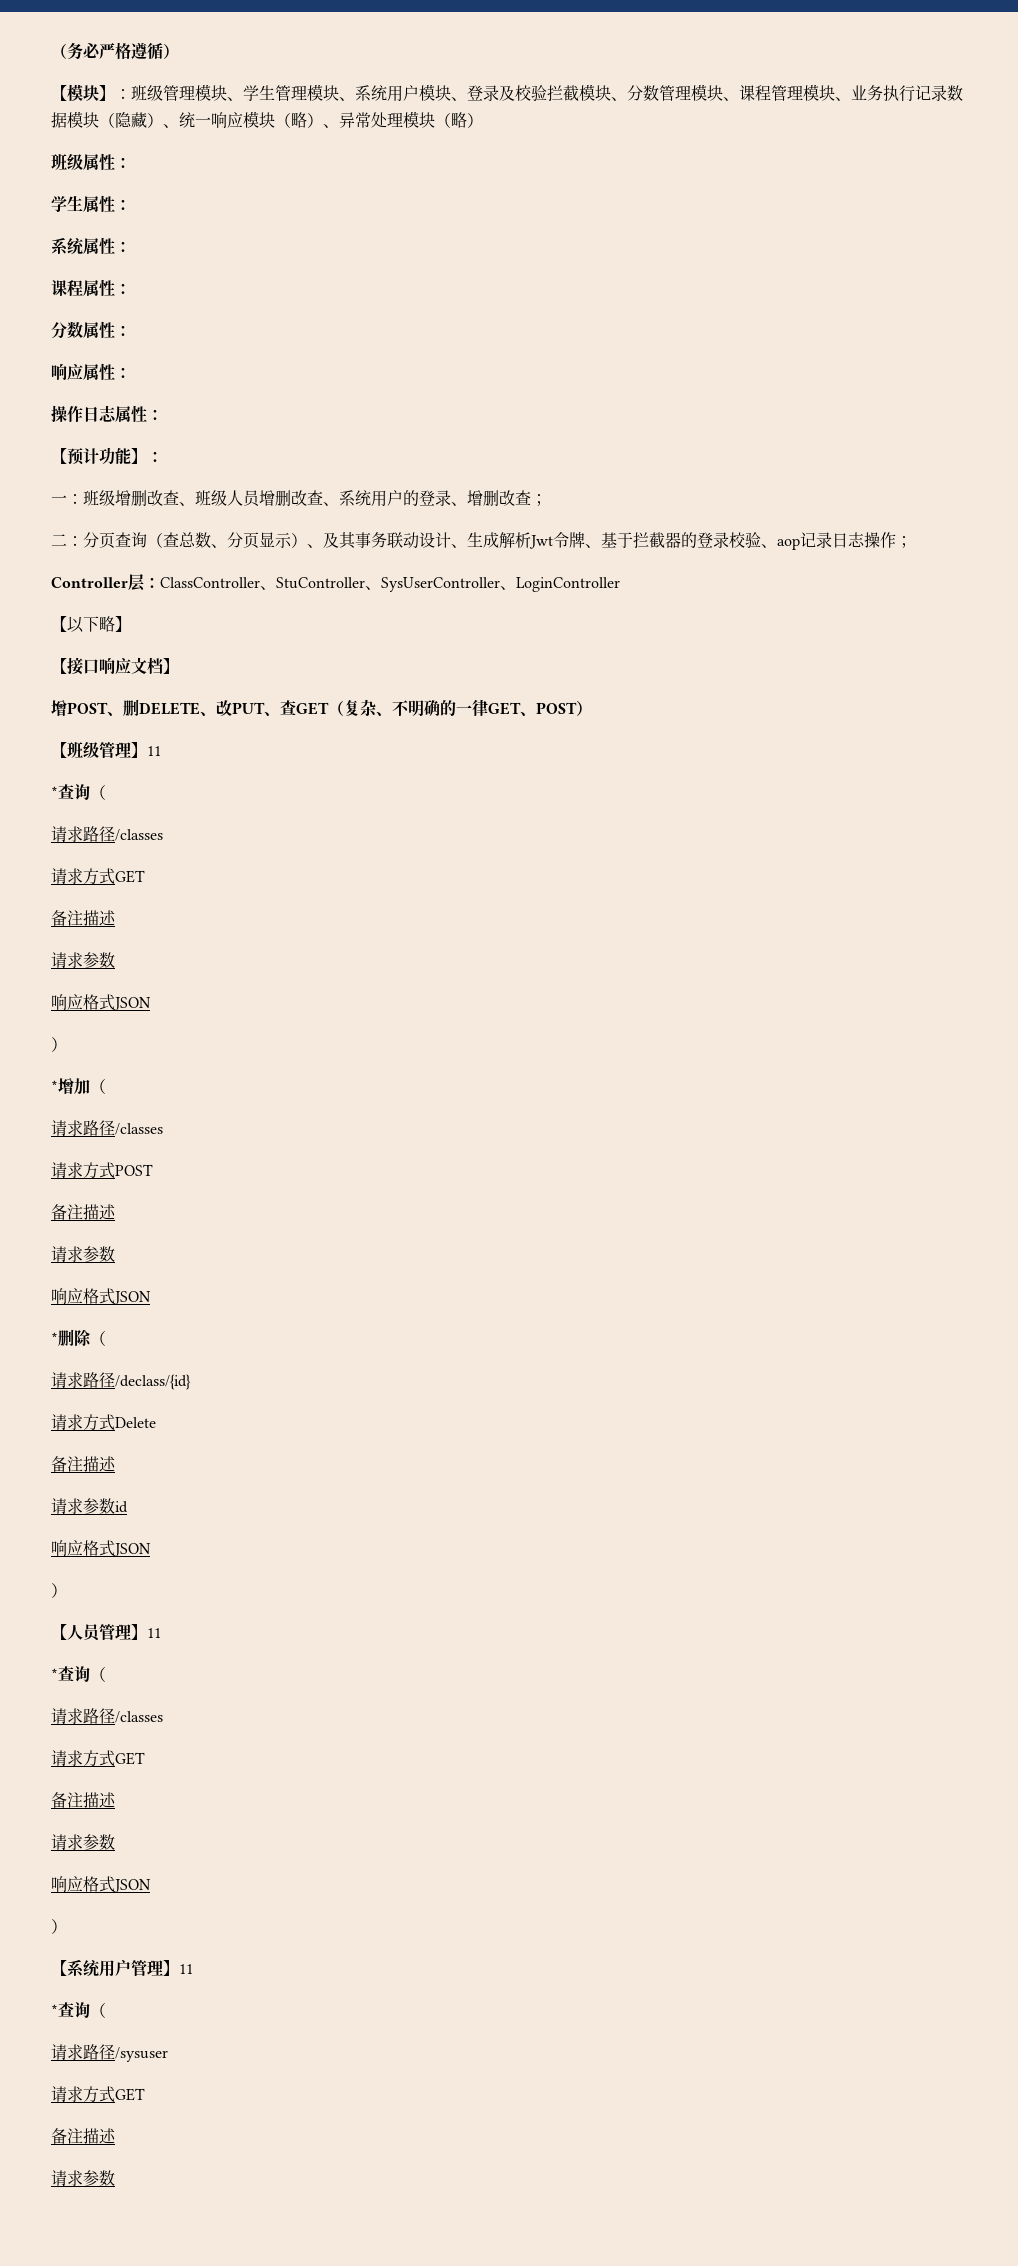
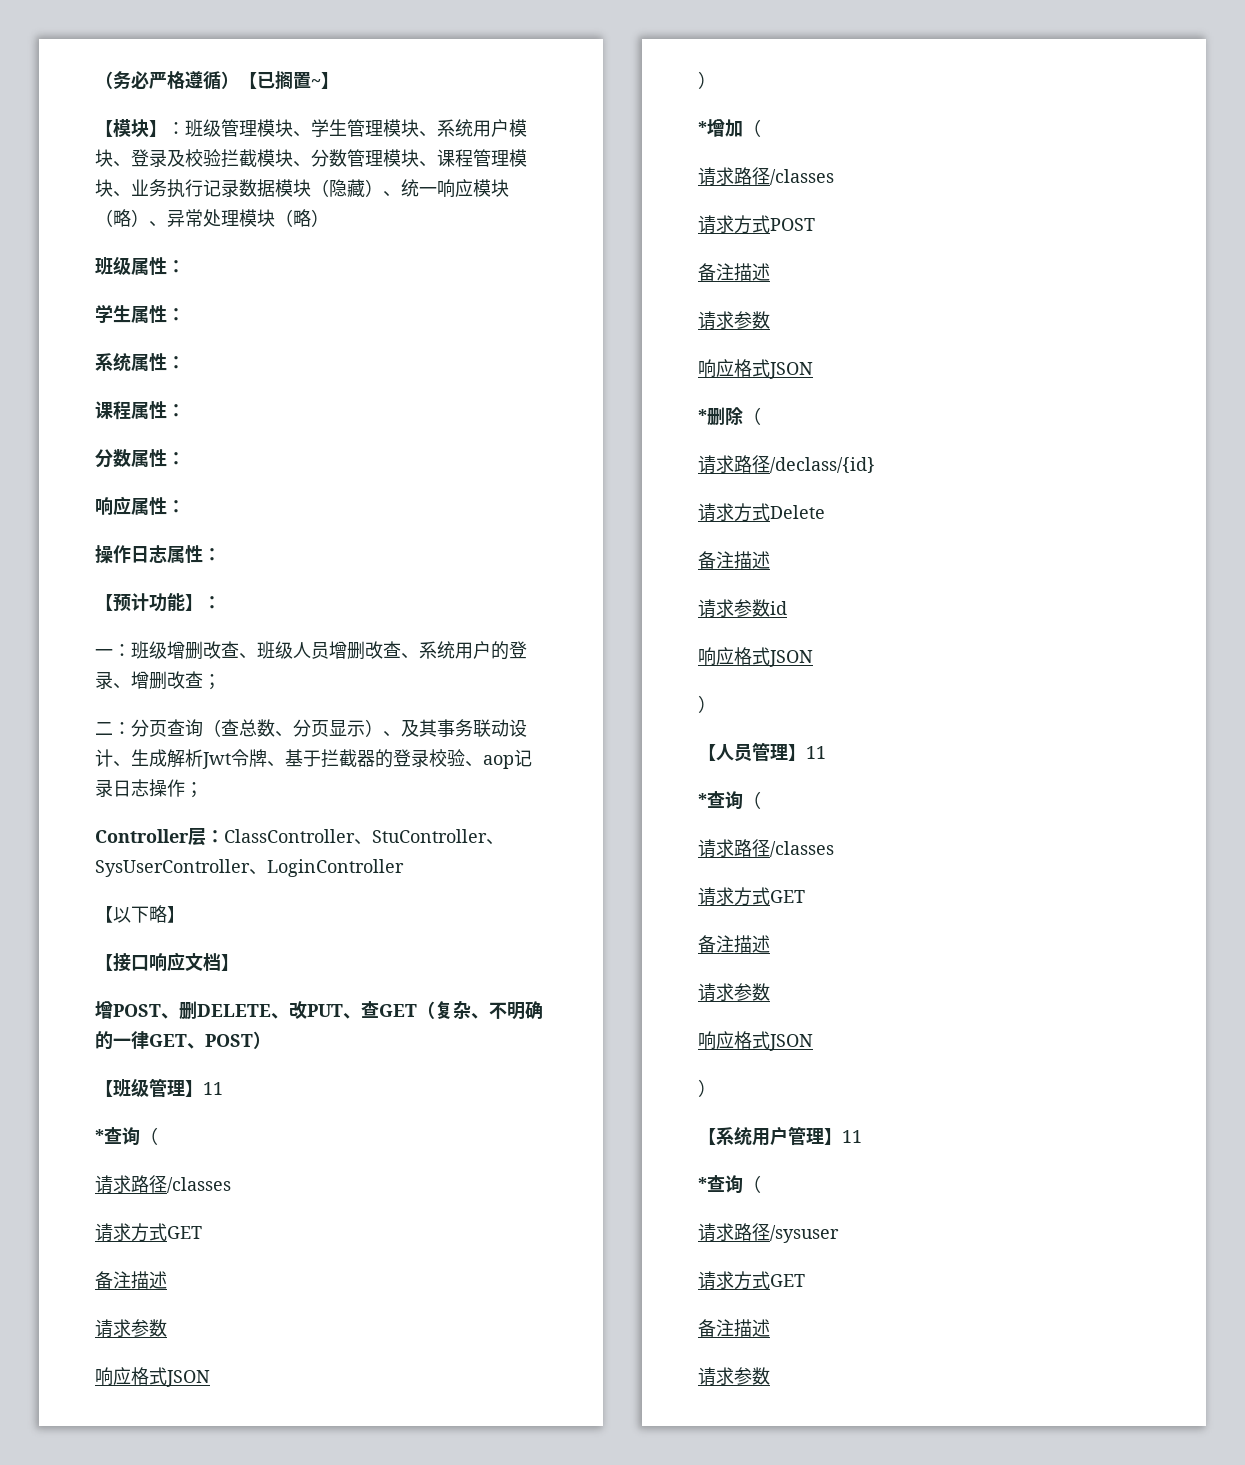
(179, 51) none -> [239,71,339,89] 【已搁置~】

